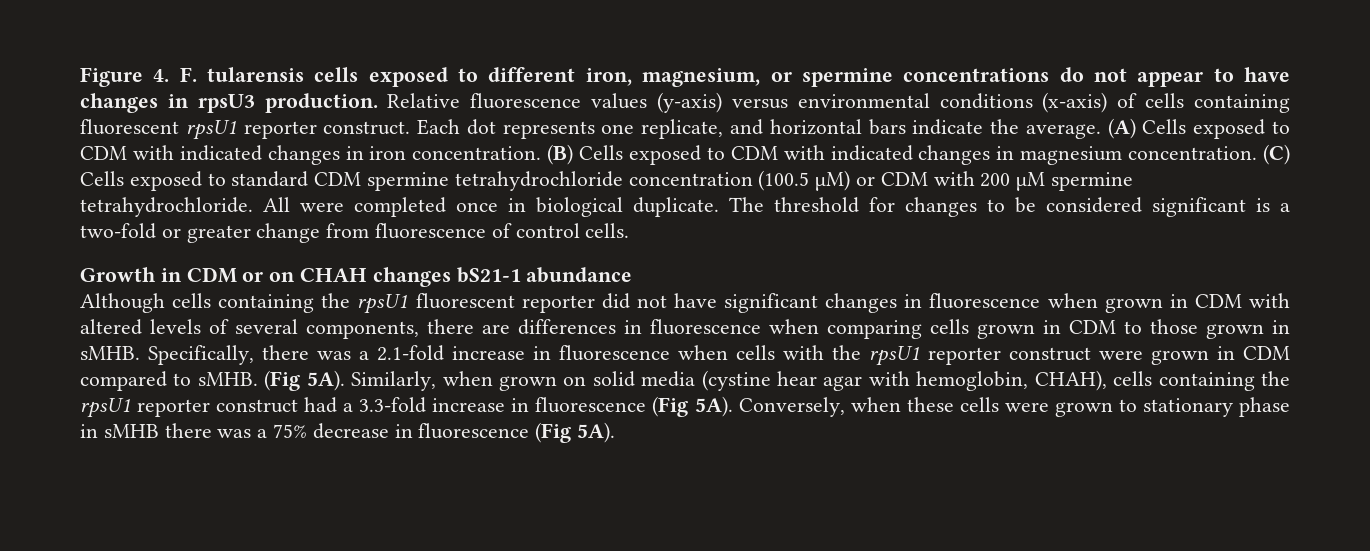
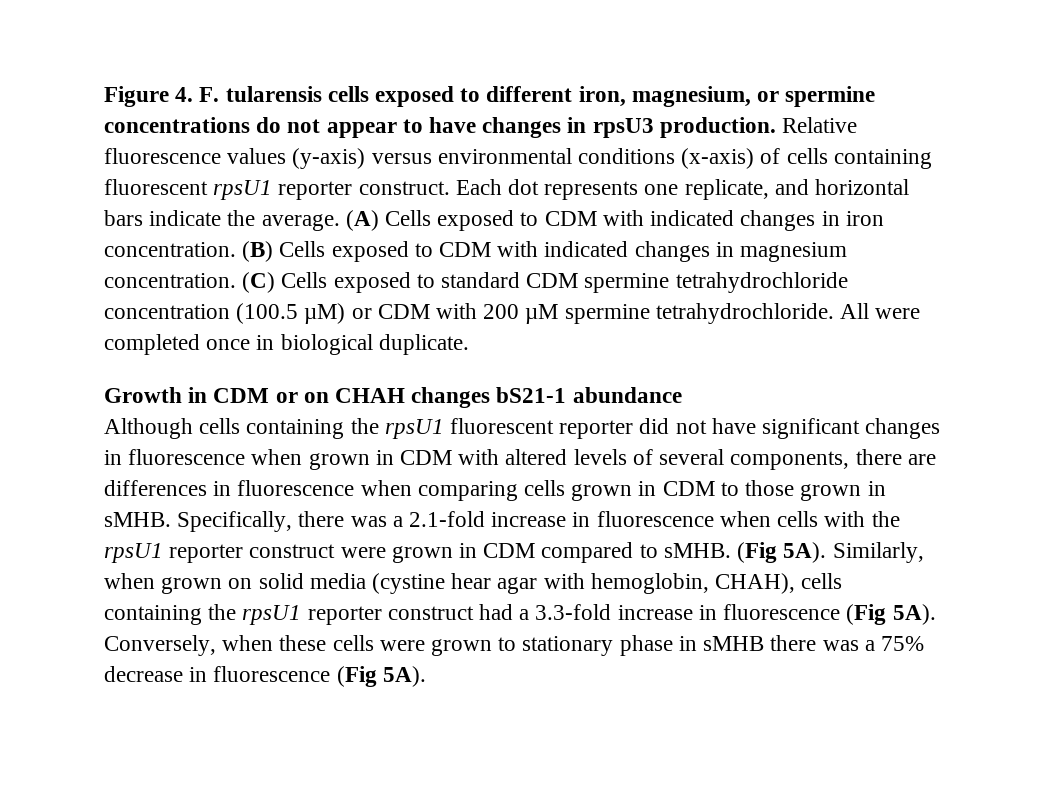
[729,197,1290,217] [80,223,630,243] The threshold for changes to be considered significant is a two-fold or greater change from fluorescence of control cells. -> (469, 344) none

